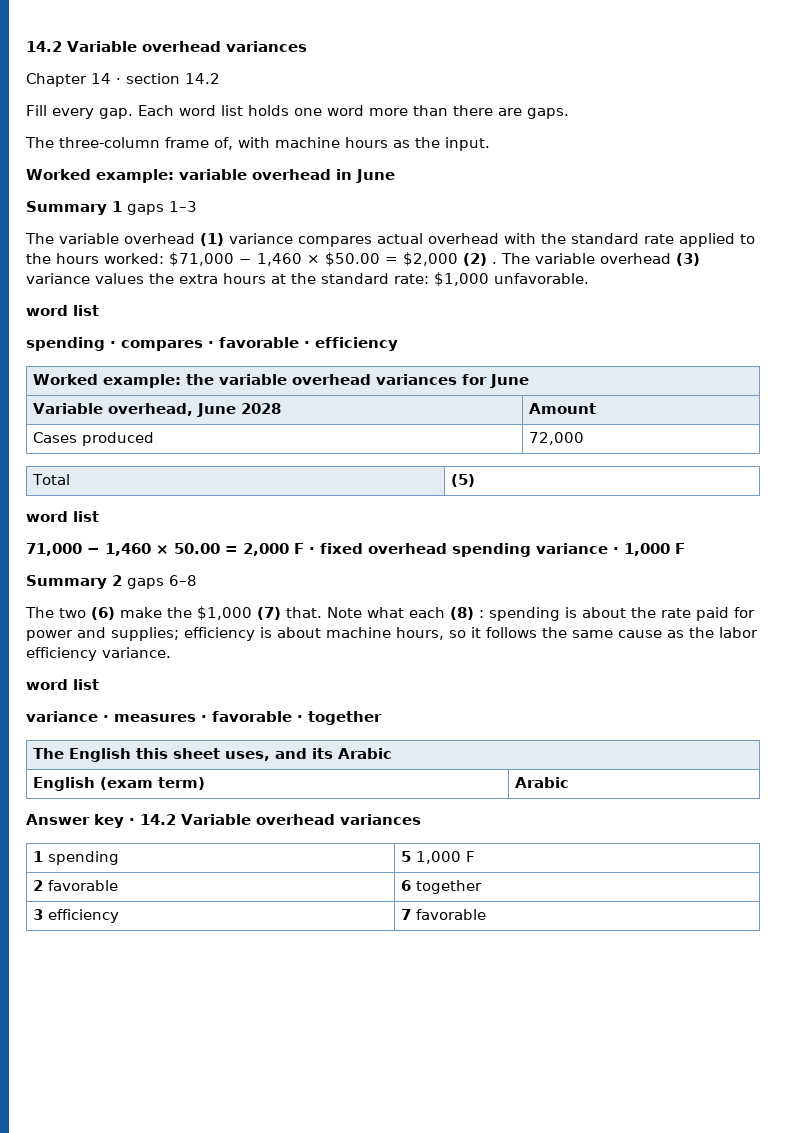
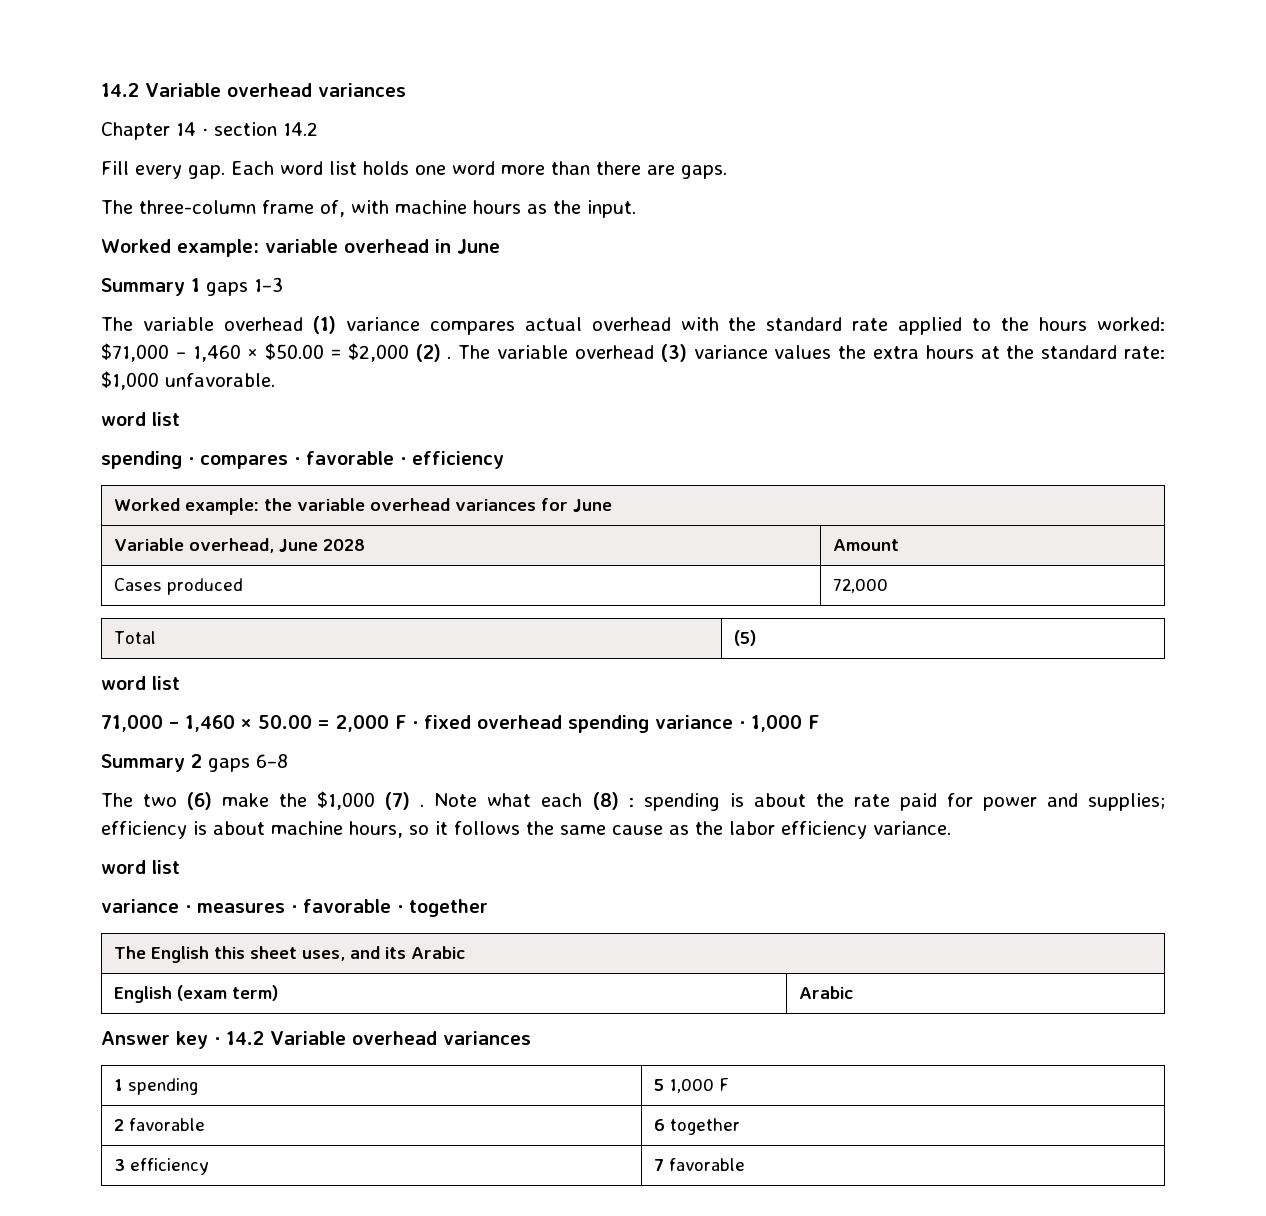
[286,607,322,618] that. -> [420,804,425,807] .

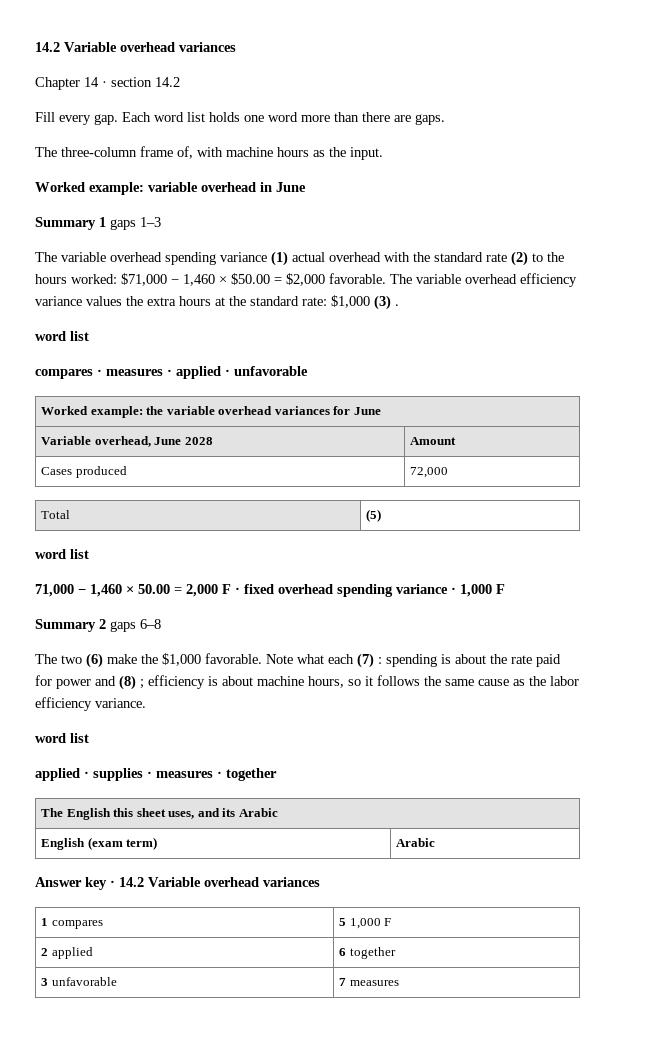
[312,316,515,335] (1) variance compares -> [165,251,288,266] spending variance (1)
[898,317,963,335] applied -> [511,251,528,266] (2)
[415,344,687,362] (2) . The variable overhead (3) -> [329,273,577,287] favorable. The variable overhead efficiency
[165,373,275,387] [101,412,180,426] [101,451,504,469] unfavorable. // word list // spending · compares · favorable · efficiency -> [374,295,399,310] [35,331,89,341] [35,366,308,379] (3) . // word list // compares · measures · applied · unfavorable
[385,792,425,810] (7) . -> [205,653,262,664] favorable.
[592,792,619,810] (8) -> [357,653,374,668] (7)
[1087,793,1165,811] supplies; -> [119,675,144,690] (8) ;
[101,899,403,913] variance · measures · favorable · -> [35,768,222,781] applied · supplies · measures ·
[128,1078,199,1095] spending -> [51,920,103,929] compares
[129,1118,206,1131] favorable -> [51,947,93,959] applied
[130,1158,210,1175] efficiency -> [51,977,117,986] unfavorable
[669,1158,746,1171] favorable -> [349,980,399,986] measures

